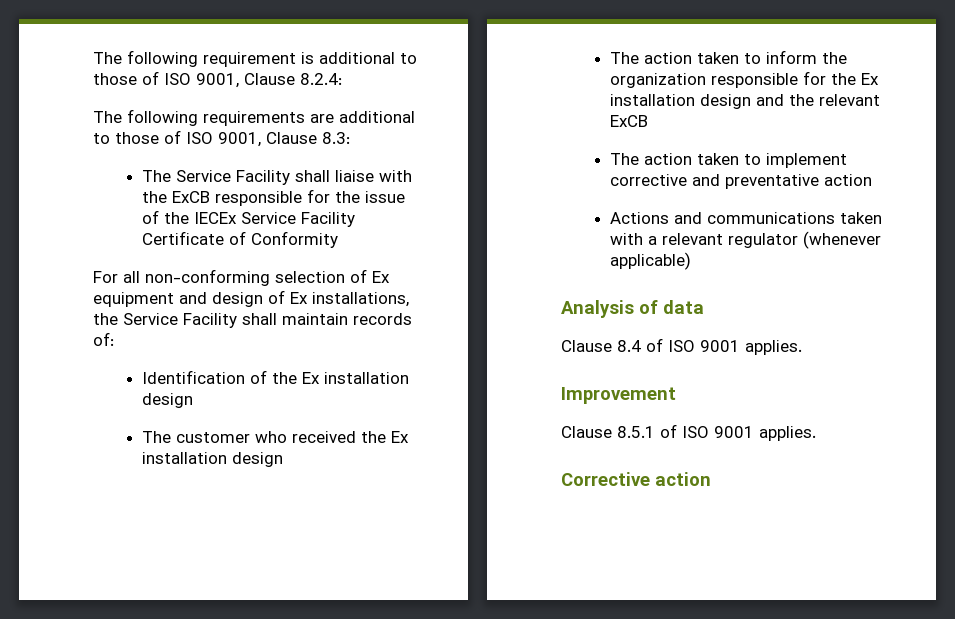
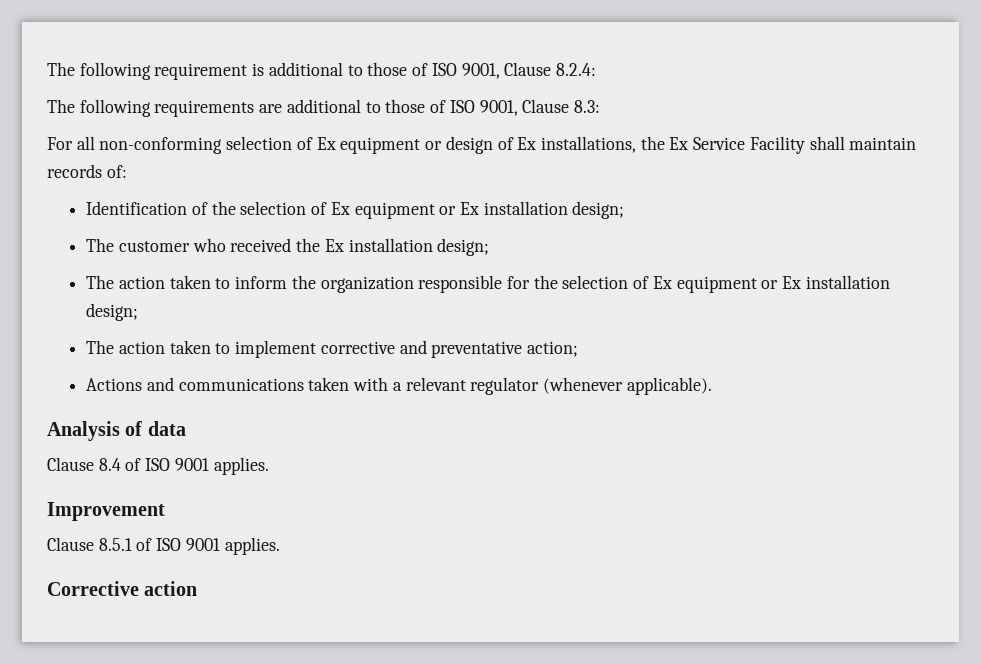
[142,170,413,185] [142,189,406,206] [142,210,356,227] [142,231,339,248] // The Service Facility shall liaise with the ExCB responsible for the issue of the IECEx Service Facility Certificate of Conformity -> (600, 106) none
[179,292,207,304] and -> [425,141,443,150] or
(118, 319) none -> [669,137,689,150] Ex
[302,372,410,384] [142,393,194,408] Ex installation design -> [240,201,625,219] selection of Ex equipment or Ex installation design;
[232,452,284,467] design -> [437,238,490,256] design;
[861,73,880,85] [610,94,881,109] [610,115,649,127] Ex installation design and the relevant ExCB -> [562,275,890,293] [86,303,139,321] selection of Ex equipment or Ex installation design;
[824,174,873,186] action -> [526,341,578,357] action;
[610,252,692,270] applicable) -> [626,377,712,395] applicable).

